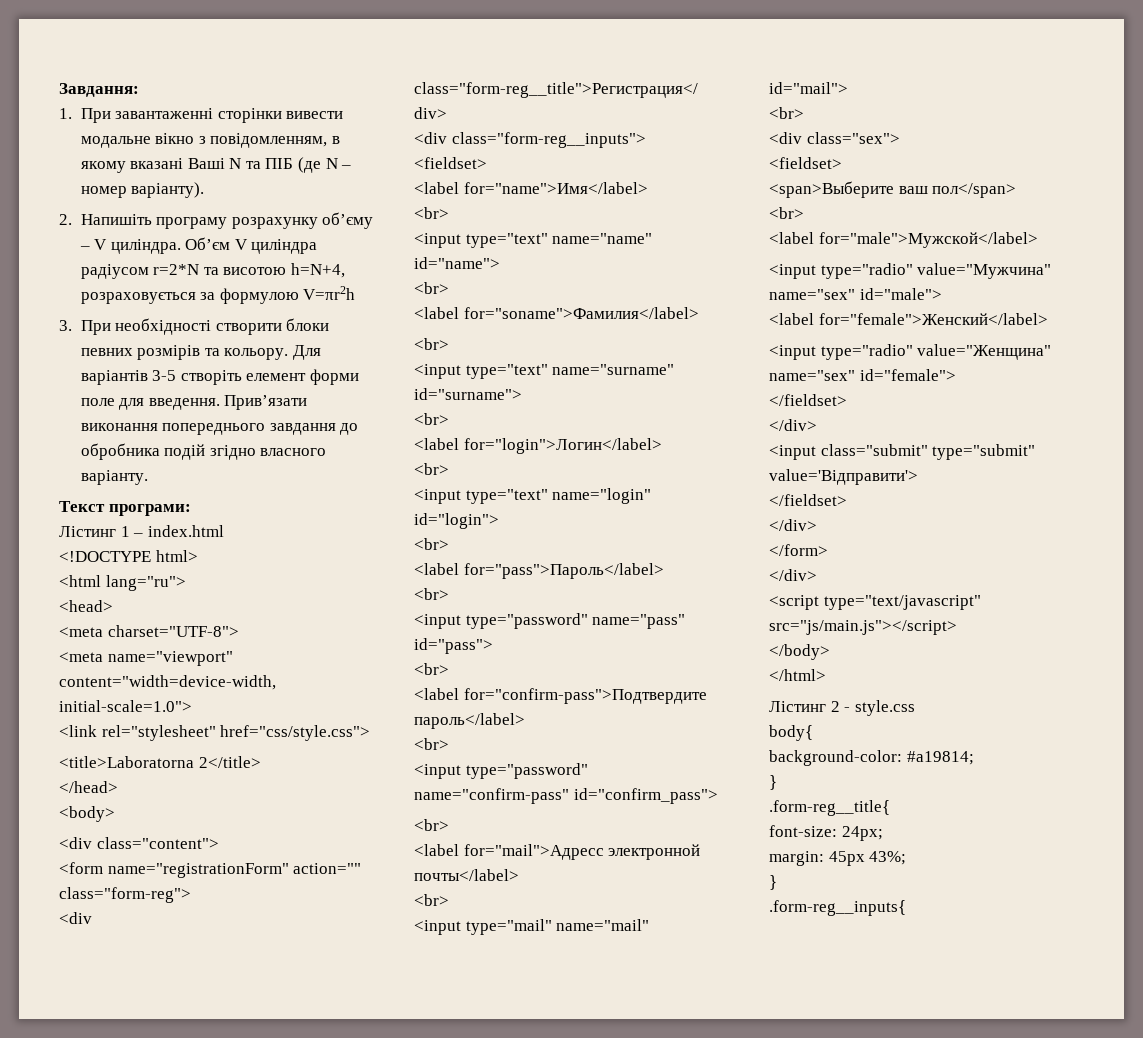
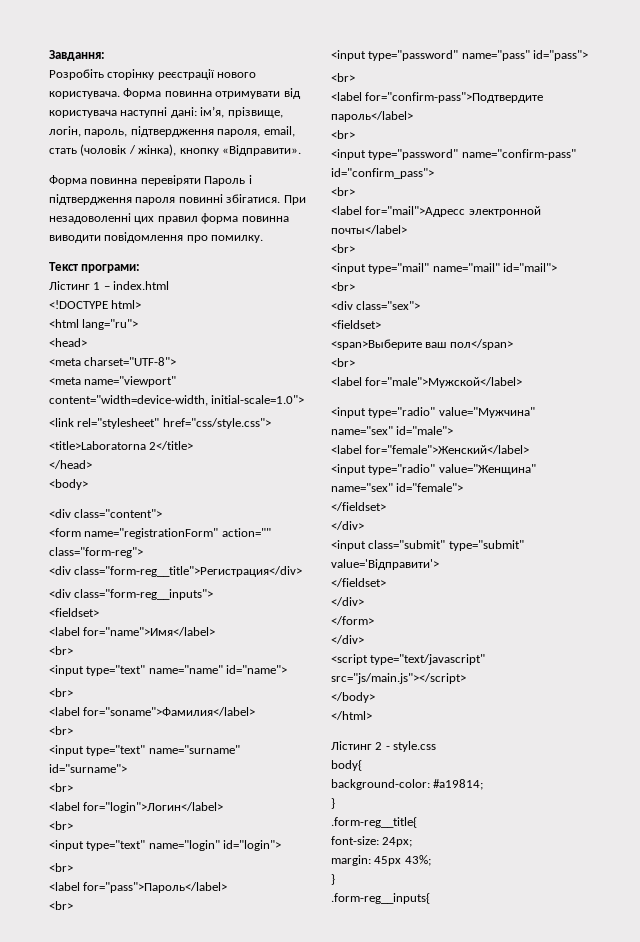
[59,108,344,123] [80,133,340,148] [80,157,352,173] [80,182,205,198] [59,212,374,229] [79,237,318,254] [80,263,345,279] [80,286,356,304] [59,318,330,335] [80,345,321,360] [80,369,359,385] [80,395,308,410] [80,423,359,435] [80,443,327,460] [80,470,148,485] 1. При завантаженні сторінки вивести модальне вікно з повідомленням, в якому вказані Ваші N та ПІБ (де N – номер варіанту). // 2. Напишіть програму розрахунку об’єму – V циліндра. Об’єм V циліндра радіусом r=2*N та висотою h=N+4, розраховується за формулою V=πr2h // 3. При необхідності створити блоки певних розмірів та кольору. Для варіантів 3-5 створіть елемент форми поле для введення. Прив’язати виконання попереднього завдання до обробника подій згідно власного варіанту. -> [49,69,257,80] [49,88,301,99] [49,106,283,118] [49,126,295,137] [49,144,301,156] [49,175,252,186] [49,194,306,205] [49,213,289,224] [49,232,264,243] Розробіть сторінку реєстрації нового користувача. Форма повинна отримувати від користувача наступні дані: ім’я, прізвище, логін, пароль, підтвердження пароля, email, стать (чоловік / жінка), кнопку «Відправити». // Форма повинна перевіряти Пароль і підтвердження пароля повинні збігатися. При незадоволенні цих правил форма повинна виводити повідомлення про помилку.

